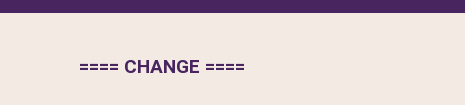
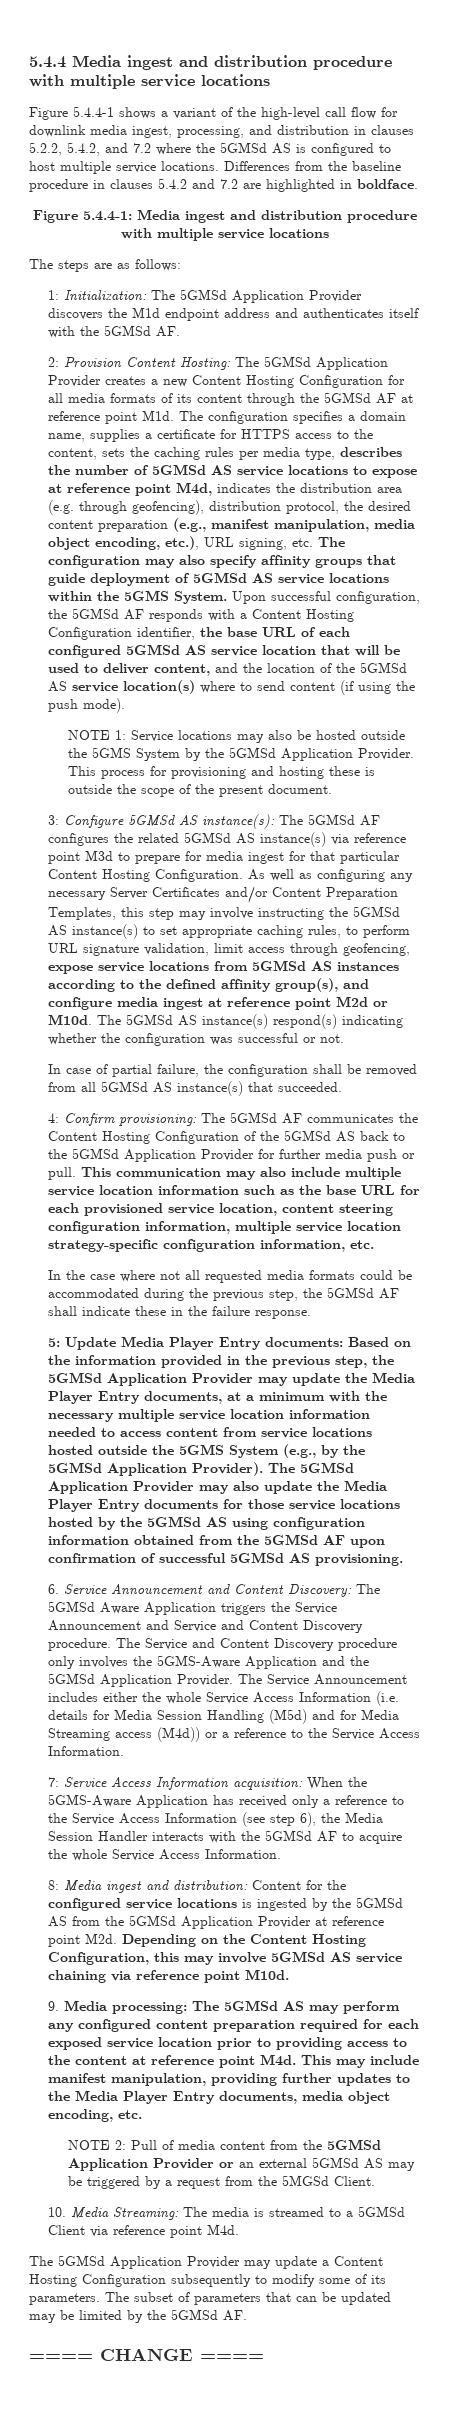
(79, 68) none -> [29,55,392,70] [29,74,270,89] [29,106,398,120] [29,125,414,138] [29,142,391,156] [29,161,401,174] [29,178,418,192] [33,209,417,223] [121,228,329,241] [29,259,181,272] [48,289,363,303] [48,307,420,321] [48,325,181,338] [48,356,389,370] [48,375,406,388] [48,392,414,406] [48,410,407,424] [48,429,374,442] [48,447,403,460] [48,464,418,478] [48,482,403,496] [48,500,412,515] [48,518,416,532] [48,536,346,550] [48,555,397,568] [48,572,390,586] [48,590,421,604] [48,608,355,622] [48,627,351,640] [48,644,401,658] [48,662,408,676] [48,680,416,695] [48,698,126,713] [67,730,405,743] [67,747,414,761] [67,766,375,779] [67,784,332,797] [48,814,381,829] [48,832,407,847] [48,850,401,864] [48,869,414,882] [48,886,399,903] [48,906,401,920] [48,924,411,939] [48,943,411,956] [48,960,400,974] [48,978,370,992] [48,996,389,1010] [48,1014,404,1029] [48,1033,345,1046] [48,1064,418,1077] [48,1081,343,1096] [48,1112,419,1126] [48,1130,406,1144] [48,1148,416,1162] [48,1167,402,1180] [48,1185,421,1196] [48,1203,394,1216] [48,1221,402,1234] [48,1239,375,1252] [48,1270,413,1283] [48,1287,400,1301] [48,1306,312,1319] [48,1336,412,1350] [48,1355,395,1368] [48,1372,416,1386] [48,1391,388,1404] [48,1409,371,1422] [48,1427,373,1438] [48,1444,366,1458] [48,1462,355,1476] [48,1480,388,1494] [48,1499,401,1512] [48,1516,366,1530] [48,1534,386,1548] [48,1552,404,1566] [48,1584,381,1597] [48,1601,338,1615] [48,1620,364,1633] [48,1638,398,1651] [48,1655,370,1669] [48,1673,408,1687] [48,1691,400,1706] [48,1709,400,1724] [48,1727,421,1742] [48,1746,125,1756] [48,1777,368,1790] [48,1794,405,1808] [48,1812,384,1827] [48,1830,403,1844] [48,1849,282,1861] [48,1880,347,1893] [48,1897,404,1911] [48,1915,385,1929] [48,1933,367,1947] [48,1951,403,1965] [48,1969,290,1983] [48,2000,401,2014] [48,2019,420,2032] [48,2037,408,2050] [48,2054,420,2068] [48,2073,411,2086] [48,2090,391,2104] [48,2109,143,2122] [67,2139,381,2150] [67,2157,415,2171] [67,2175,375,2189] [48,2206,406,2220] [48,2224,240,2238] [29,2255,383,2269] [29,2274,386,2287] [29,2292,391,2305] [29,2309,247,2323] 5.4.4 Media ingest and distribution procedure with multiple service locations // Figure 5.4.4-1 shows a variant of the high-level call flow for downlink media ingest, processing, and distribution in clauses 5.2.2, 5.4.2, and 7.2 where the 5GMSd AS is configured to host multiple service locations. Differences from the baseline procedure in clauses 5.4.2 and 7.2 are highlighted in boldface. // Figure 5.4.4-1: Media ingest and distribution procedure with multiple service locations // The steps are as follows: // 1: Initialization: The 5GMSd Application Provider discovers the M1d endpoint address and authenticates itself with the 5GMSd AF. // 2: Provision Content Hosting: The 5GMSd Application Provider creates a new Content Hosting Configuration for all media formats of its content through the 5GMSd AF at reference point M1d. The configuration specifies a domain name, supplies a certificate for HTTPS access to the content, sets the caching rules per media type, describes the number of 5GMSd AS service locations to expose at reference point M4d, indicates the distribution area (e.g. through geofencing), distribution protocol, the desired content preparation (e.g., manifest manipulation, media object encoding, etc.), URL signing, etc. The configuration may also specify affinity groups that guide deployment of 5GMSd AS service locations within the 5GMS System. Upon successful configuration, the 5GMSd AF responds with a Content Hosting Configuration identifier, the base URL of each configured 5GMSd AS service location that will be used to deliver content, and the location of the 5GMSd AS service location(s) where to send content (if using the push mode). // NOTE 1: Service locations may also be hosted outside the 5GMS System by the 5GMSd Application Provider. This process for provisioning and hosting these is outside the scope of the present document. // 3: Configure 5GMSd AS instance(s): The 5GMSd AF configures the related 5GMSd AS instance(s) via reference point M3d to prepare for media ingest for that particular Content Hosting Configuration. As well as configuring any necessary Server Certificates and/or Content Preparation Templates, this step may involve instructing the 5GMSd AS instance(s) to set appropriate caching rules, to perform URL signature validation, limit access through geofencing, expose service locations from 5GMSd AS instances according to the defined affinity group(s), and configure media ingest at reference point M2d or M10d. The 5GMSd AS instance(s) respond(s) indicating whether the configuration was successful or not. // In case of partial failure, the configuration shall be removed from all 5GMSd AS instance(s) that succeeded. // 4: Confirm provisioning: The 5GMSd AF communicates the Content Hosting Configuration of the 5GMSd AS back to the 5GMSd Application Provider for further media push or pull. This communication may also include multiple service location information such as the base URL for each provisioned service location, content steering configuration information, multiple service location strategy-specific configuration information, etc. // In the case where not all requested media formats could be accommodated during the previous step, the 5GMSd AF shall indicate these in the failure response. // 5: Update Media Player Entry documents: Based on the information provided in the previous step, the 5GMSd Application Provider may update the Media Player Entry documents, at a minimum with the necessary multiple service location information needed to access content from service locations hosted outside the 5GMS System (e.g., by the 5GMSd Application Provider). The 5GMSd Application Provider may also update the Media Player Entry documents for those service locations hosted by the 5GMSd AS using configuration information obtained from the 5GMSd AF upon confirmation of successful 5GMSd AS provisioning. // 6. Service Announcement and Content Discovery: The 5GMSd Aware Application triggers the Service Announcement and Service and Content Discovery procedure. The Service and Content Discovery procedure only involves the 5GMS-Aware Application and the 5GMSd Application Provider. The Service Announcement includes either the whole Service Access Information (i.e. details for Media Session Handling (M5d) and for Media Streaming access (M4d)) or a reference to the Service Access Information. // 7: Service Access Information acquisition: When the 5GMS-Aware Application has received only a reference to the Service Access Information (see step 6), the Media Session Handler interacts with the 5GMSd AF to acquire the whole Service Access Information. // 8: Media ingest and distribution: Content for the configured service locations is ingested by the 5GMSd AS from the 5GMSd Application Provider at reference point M2d. Depending on the Content Hosting Configuration, this may involve 5GMSd AS service chaining via reference point M10d. // 9. Media processing: The 5GMSd AS may perform any configured content preparation required for each exposed service location prior to providing access to the content at reference point M4d. This may include manifest manipulation, providing further updates to the Media Player Entry documents, media object encoding, etc. // NOTE 2: Pull of media content from the 5GMSd Application Provider or an external 5GMSd AS may be triggered by a request from the 5MGSd Client. // 10. Media Streaming: The media is streamed to a 5GMSd Client via reference point M4d. // The 5GMSd Application Provider may update a Content Hosting Configuration subsequently to modify some of its parameters. The subset of parameters that can be updated may be limited by the 5GMSd AF. //

